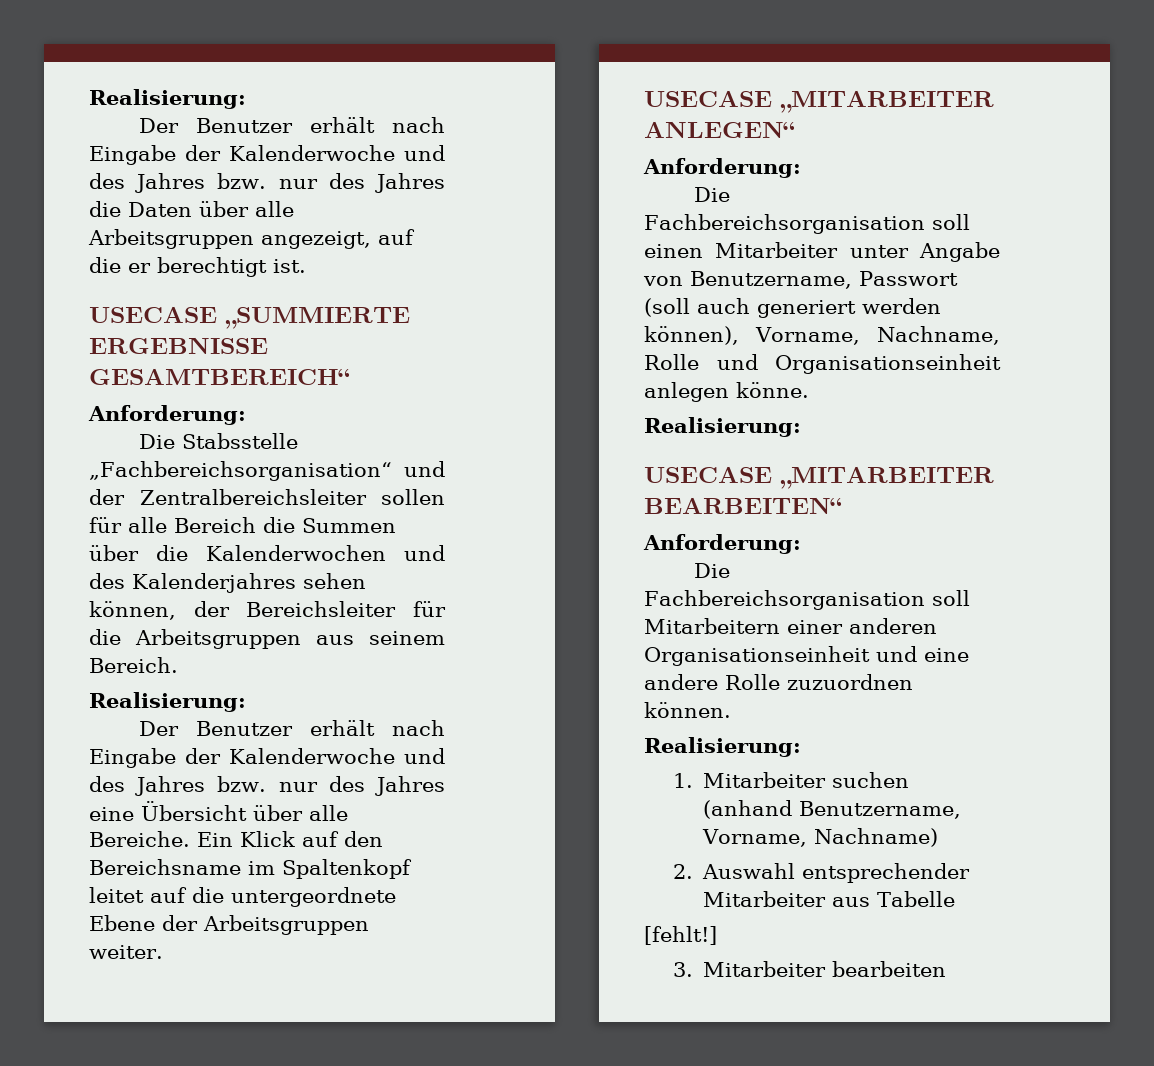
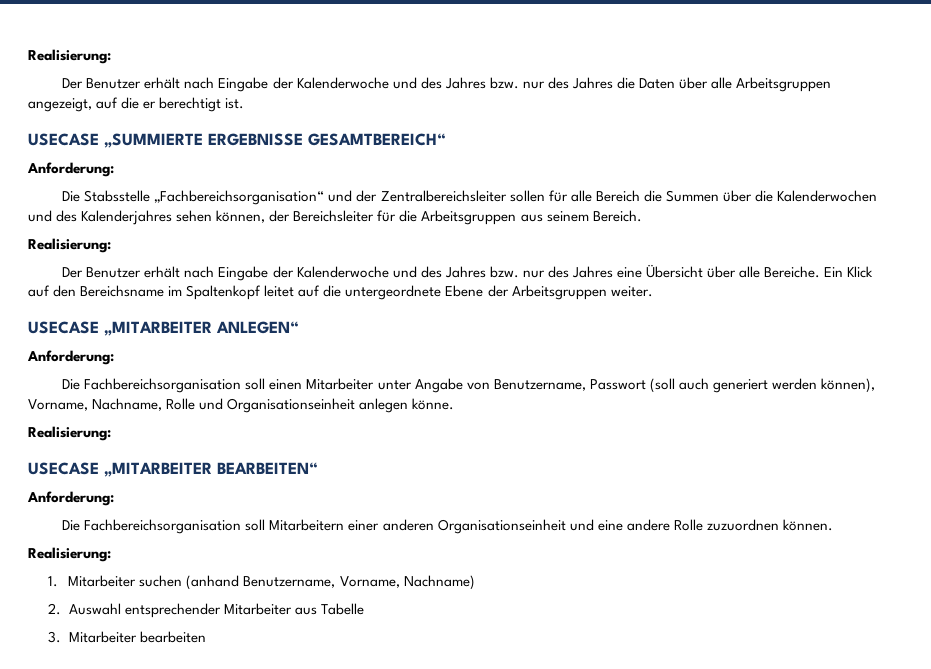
[644,926,717,945] // [fehlt!] -> (364, 609) none

